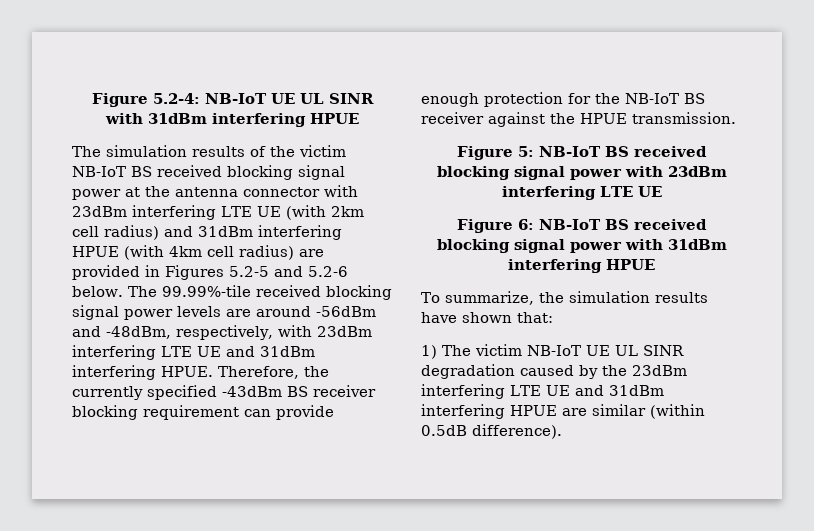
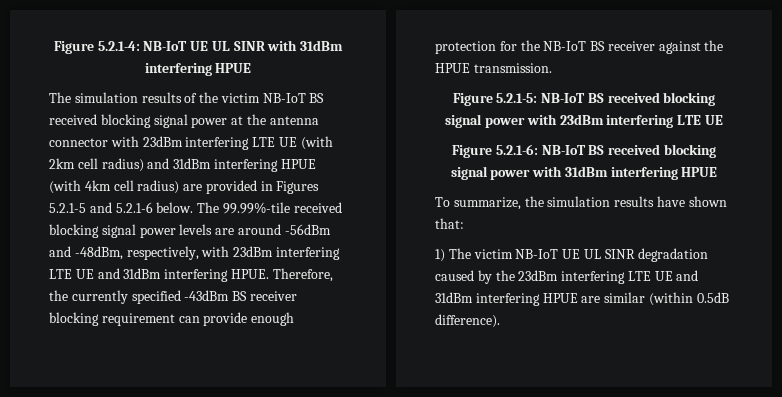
[92,93,200,107] Figure 5.2-4: -> [53,41,140,54] Figure 5.2.1-4:
[229,266,348,277] 5.2-5 and 5.2-6 -> [49,202,153,213] 5.2.1-5 and 5.2.1-6
[518,146,534,157] 5: -> [496,93,538,103] 5.2.1-5:
[518,219,534,230] 6: -> [495,144,538,155] 5.2.1-6:

